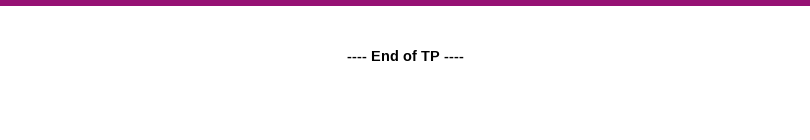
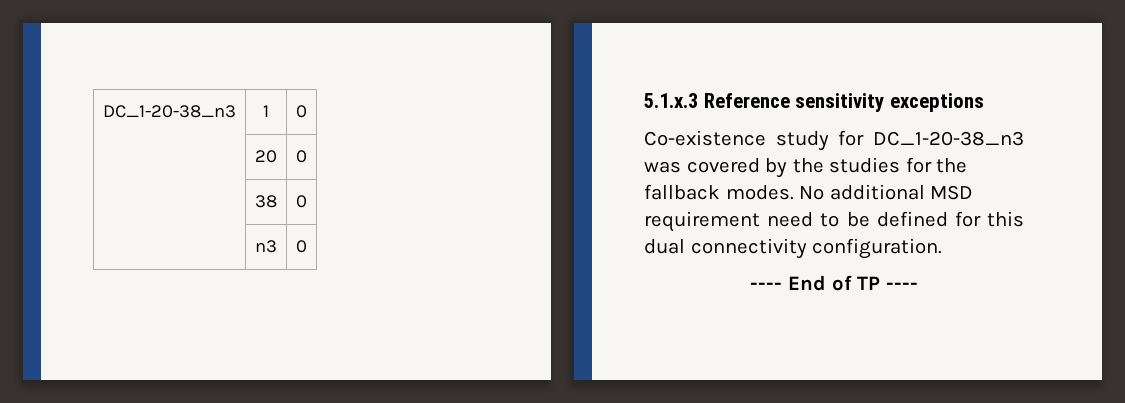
(346, 58) none -> [103,105,236,118] [263,105,269,117] [296,105,307,118] [255,150,277,163] [296,150,307,163] [255,195,277,208] [296,195,307,208] [255,240,277,253] [296,240,307,253] [644,93,984,112] [644,130,1024,151] [644,157,968,178] [644,184,974,200] [644,211,1024,232] [644,238,943,259] DC_1-20-38_n3 | 1 | 0 // | 20 | 0 // | 38 | 0 // | n3 | 0 // 5.1.x.3 Reference sensitivity exceptions // Co-existence study for DC_1-20-38_n3 was covered by the studies for the fallback modes. No additional MSD requirement need to be defined for this dual connectivity configuration. //

